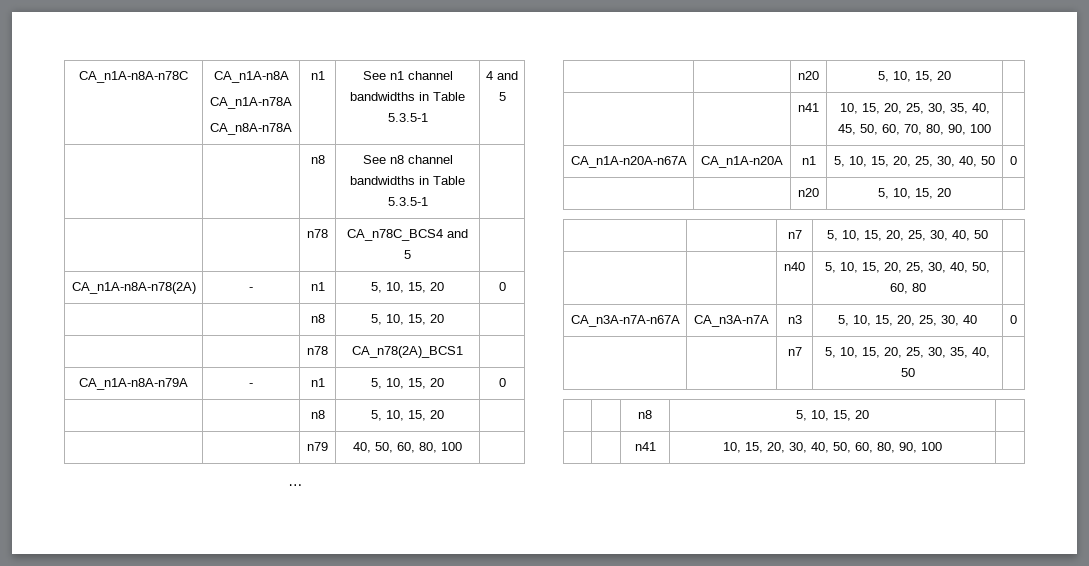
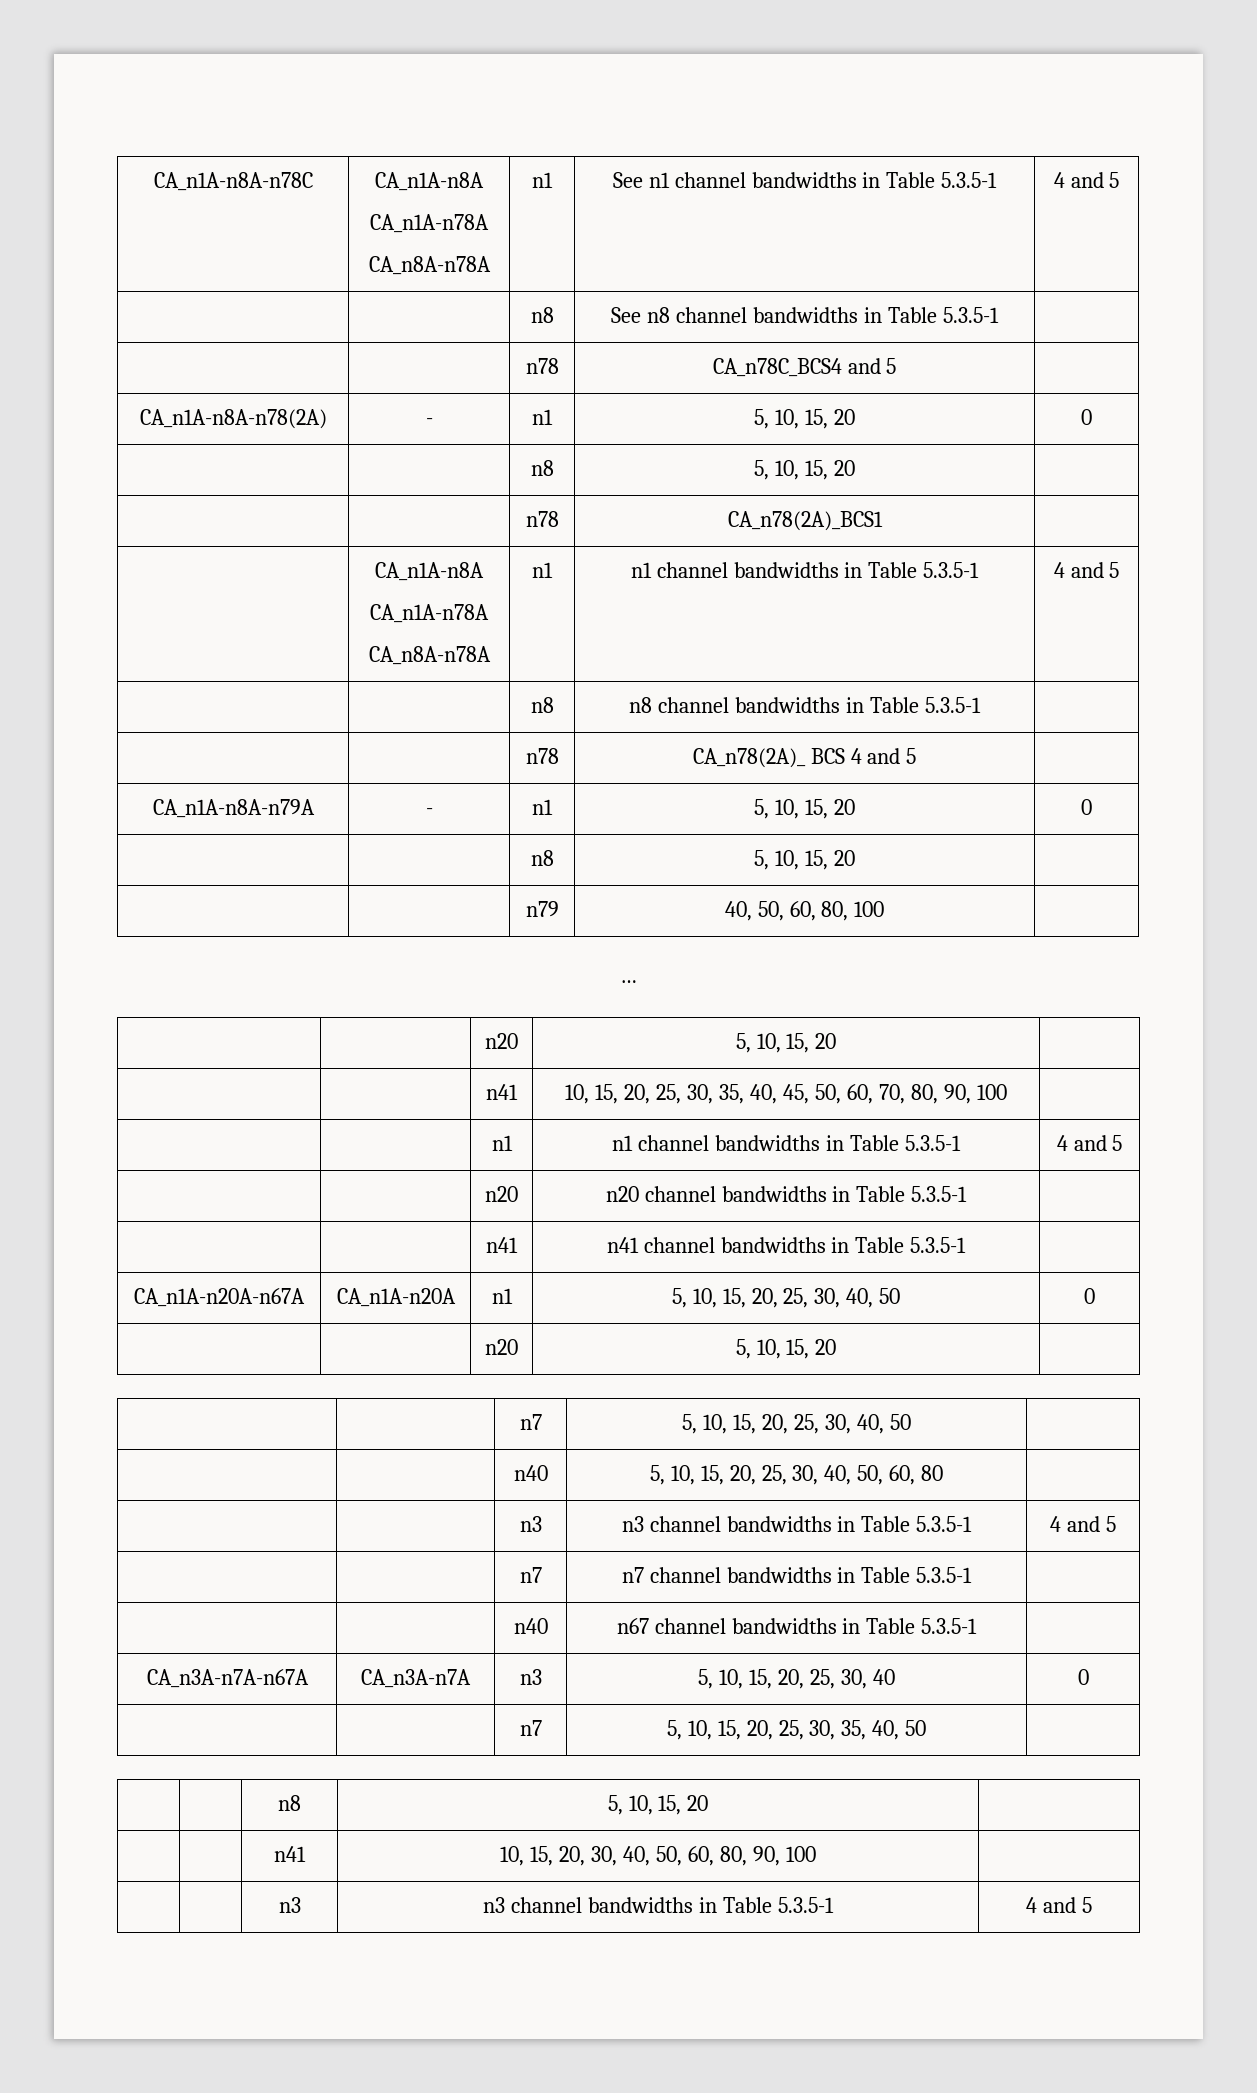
(463, 352) none -> [375,562,484,581] [370,604,489,623] [368,646,491,665] [532,562,553,578] [630,562,980,578] [1053,562,1120,578] [530,697,554,713] [629,697,981,713] [525,748,559,764] [692,748,917,768] // | CA_n1A-n8A // CA_n1A-n78A // CA_n8A-n78A | n1 | n1 channel bandwidths in Table 5.3.5-1 | 4 and 5 // | | n8 | n8 channel bandwidths in Table 5.3.5-1 | // | | n78 | CA_n78(2A)_ BCS 4 and 5 |
(991, 128) none -> [491,1135,513,1151] [612,1135,961,1151] [1056,1135,1123,1151] [485,1186,518,1202] [605,1186,968,1202] [486,1237,518,1253] [606,1237,967,1253] // | | n1 | n1 channel bandwidths in Table 5.3.5-1 | 4 and 5 // | | n20 | n20 channel bandwidths in Table 5.3.5-1 | // | | n41 | n41 channel bandwidths in Table 5.3.5-1 |
(926, 287) none -> [519,1516,542,1532] [621,1516,973,1532] [1050,1516,1116,1532] [519,1567,542,1583] [621,1567,973,1583] [513,1618,548,1634] [616,1618,978,1634] // | | n3 | n3 channel bandwidths in Table 5.3.5-1 | 4 and 5 // | | n7 | n7 channel bandwidths in Table 5.3.5-1 | // | | n40 | n67 channel bandwidths in Table 5.3.5-1 |
(942, 446) none -> [278,1897,301,1913] [483,1897,834,1913] [1026,1897,1092,1913] // | | n3 | n3 channel bandwidths in Table 5.3.5-1 | 4 and 5

